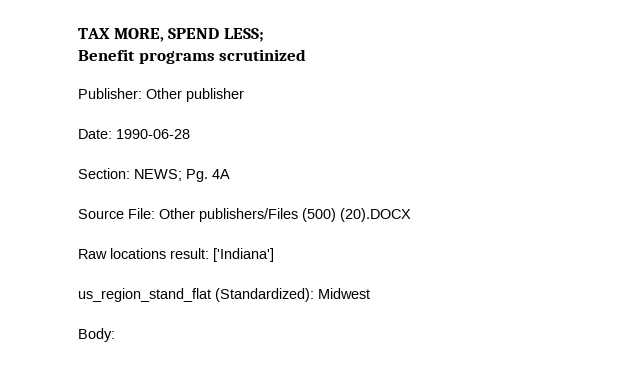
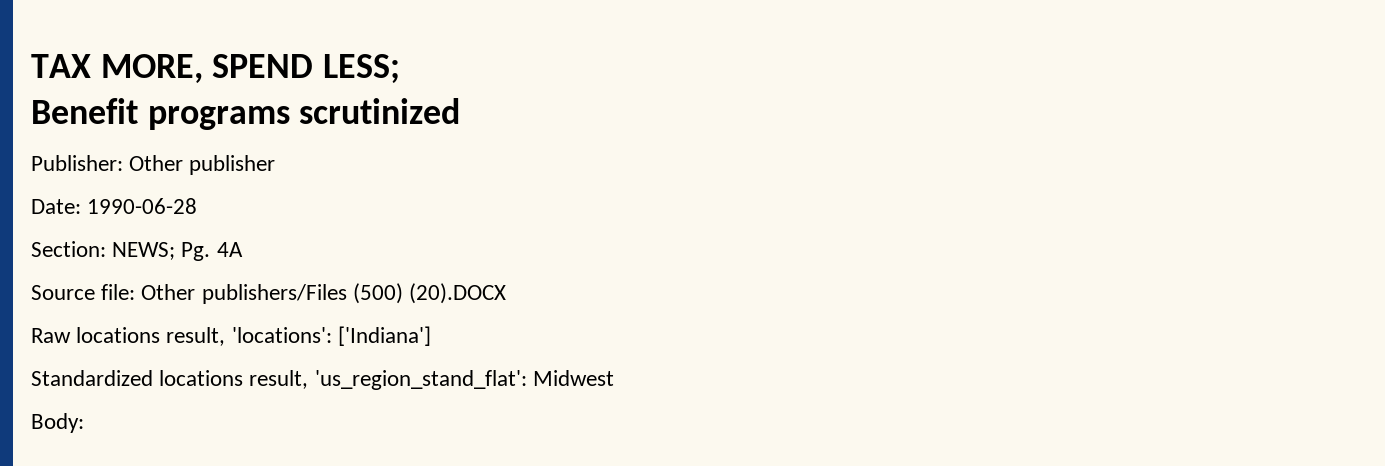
[128,208,155,219] File: -> [101,284,136,300] file:
[170,248,209,259] result: -> [166,327,332,346] result, 'locations':
[78,288,314,302] us_region_stand_flat (Standardized): -> [31,370,527,390] Standardized locations result, 'us_region_stand_flat':

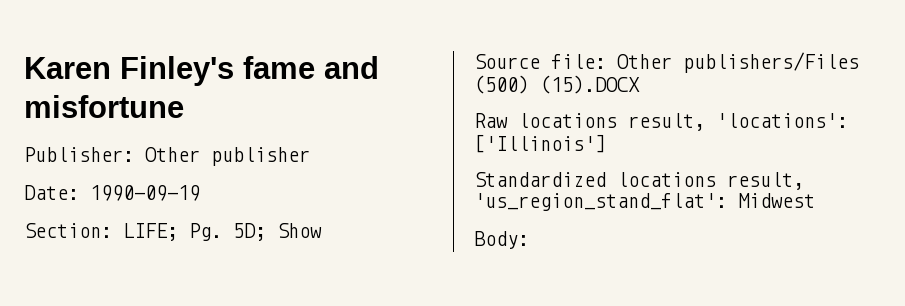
[31,54,401,84] [31,98,461,130] TAX MORE, SPEND LESS; // Benefit programs scrutinized -> [24,56,379,86] [24,95,184,118] Karen Finley's fame and misfortune
[87,198,198,214] 1990-06-28 -> [90,185,200,201] 1990-09-19
[112,242,243,261] NEWS; Pg. 4A -> [123,223,322,241] LIFE; Pg. 5D; Show
[409,283,507,304] (20).DOCX -> [540,75,640,94] (15).DOCX
[337,326,431,346] ['Indiana'] -> [474,134,606,153] ['Illinois']

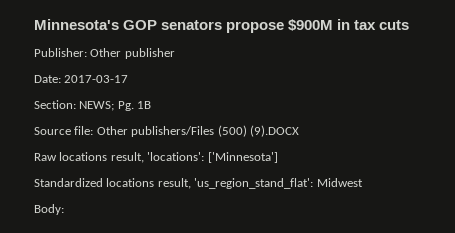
[24,56,379,86] [24,95,184,118] Karen Finley's fame and misfortune -> [34,19,410,33] Minnesota's GOP senators propose $900M in tax cuts
[90,185,200,201] 1990-09-19 -> [64,75,129,83] 2017-03-17
[123,223,322,241] LIFE; Pg. 5D; Show -> [79,101,152,111] NEWS; Pg. 1B
[540,75,640,94] (15).DOCX -> [249,125,299,137] (9).DOCX
[474,134,606,153] ['Illinois'] -> [207,152,278,163] ['Minnesota']

